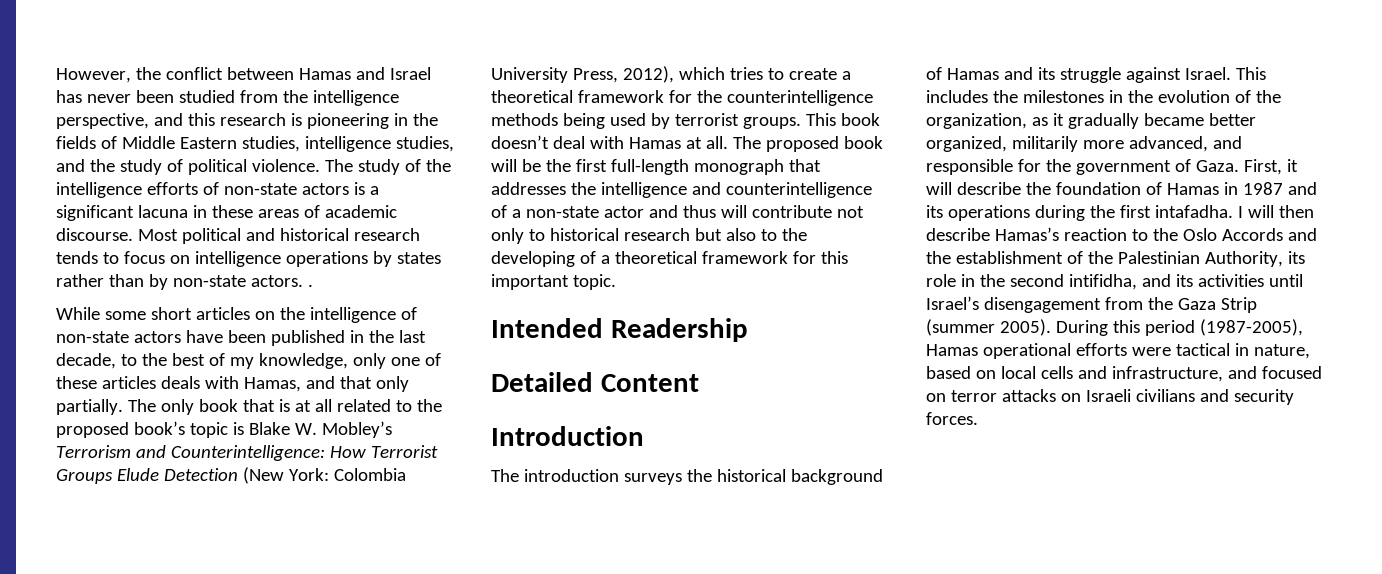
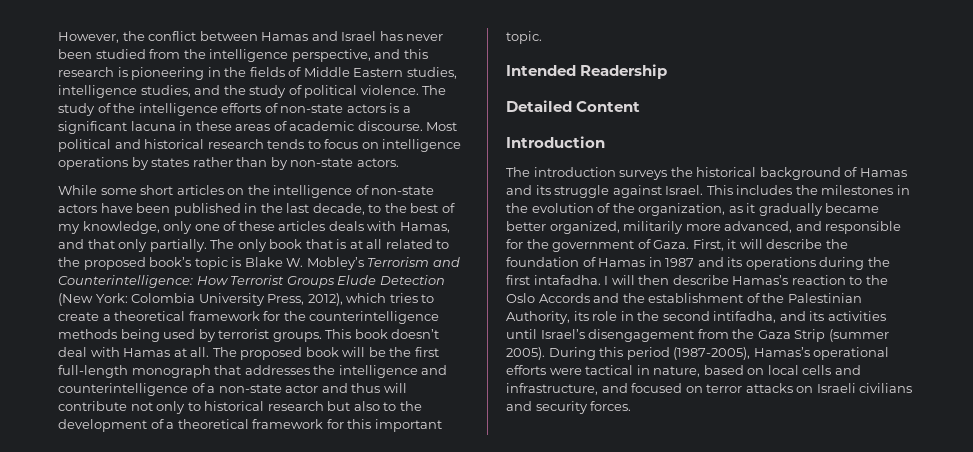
[307,284,313,287] . -> (399, 162) none
[491,251,575,267] developing -> [58,419,147,432] development
[1068,274,1137,290] intifidha, -> [713,311,777,323] intifadha,
[926,344,978,356] Hamas -> [753,347,810,357] Hamas’s

